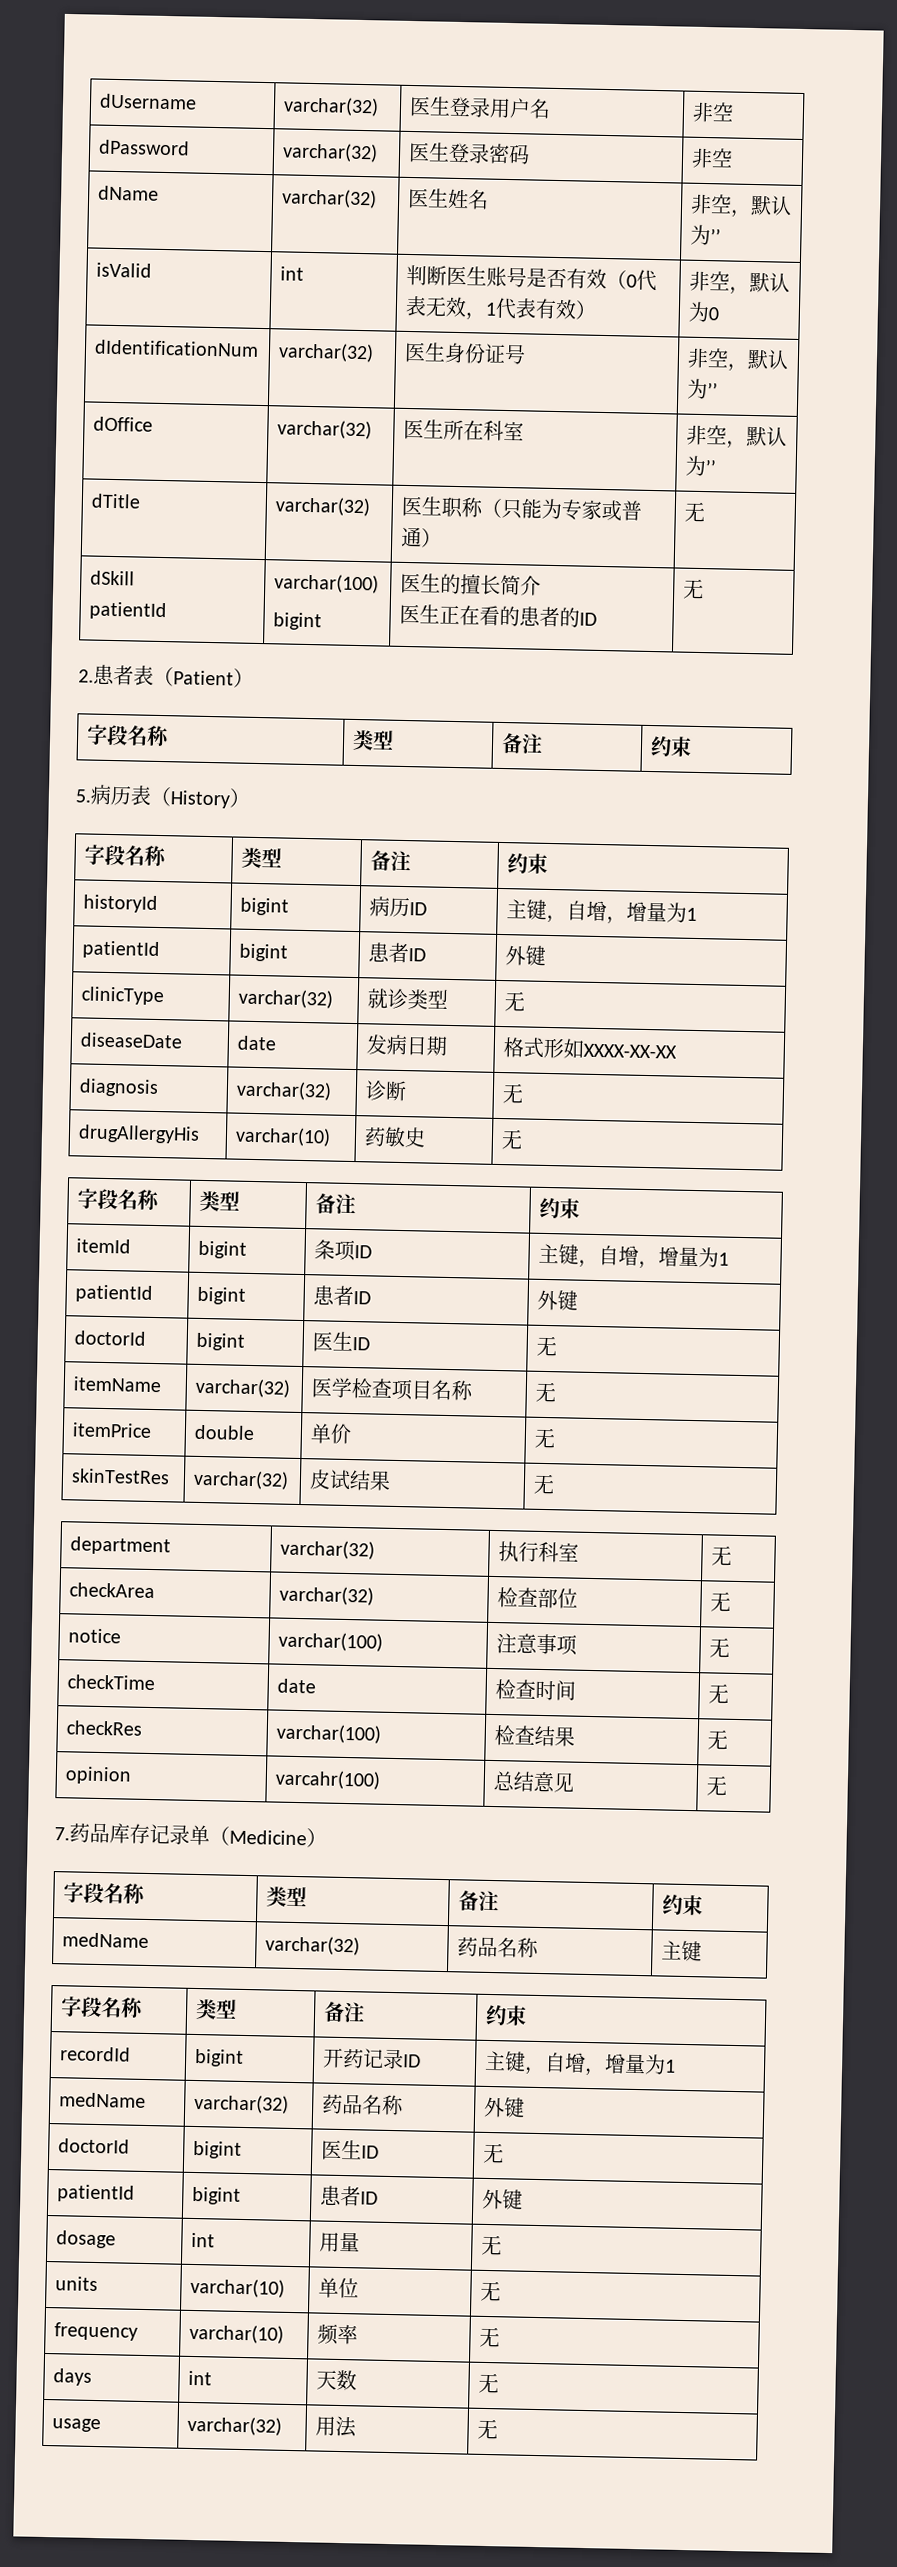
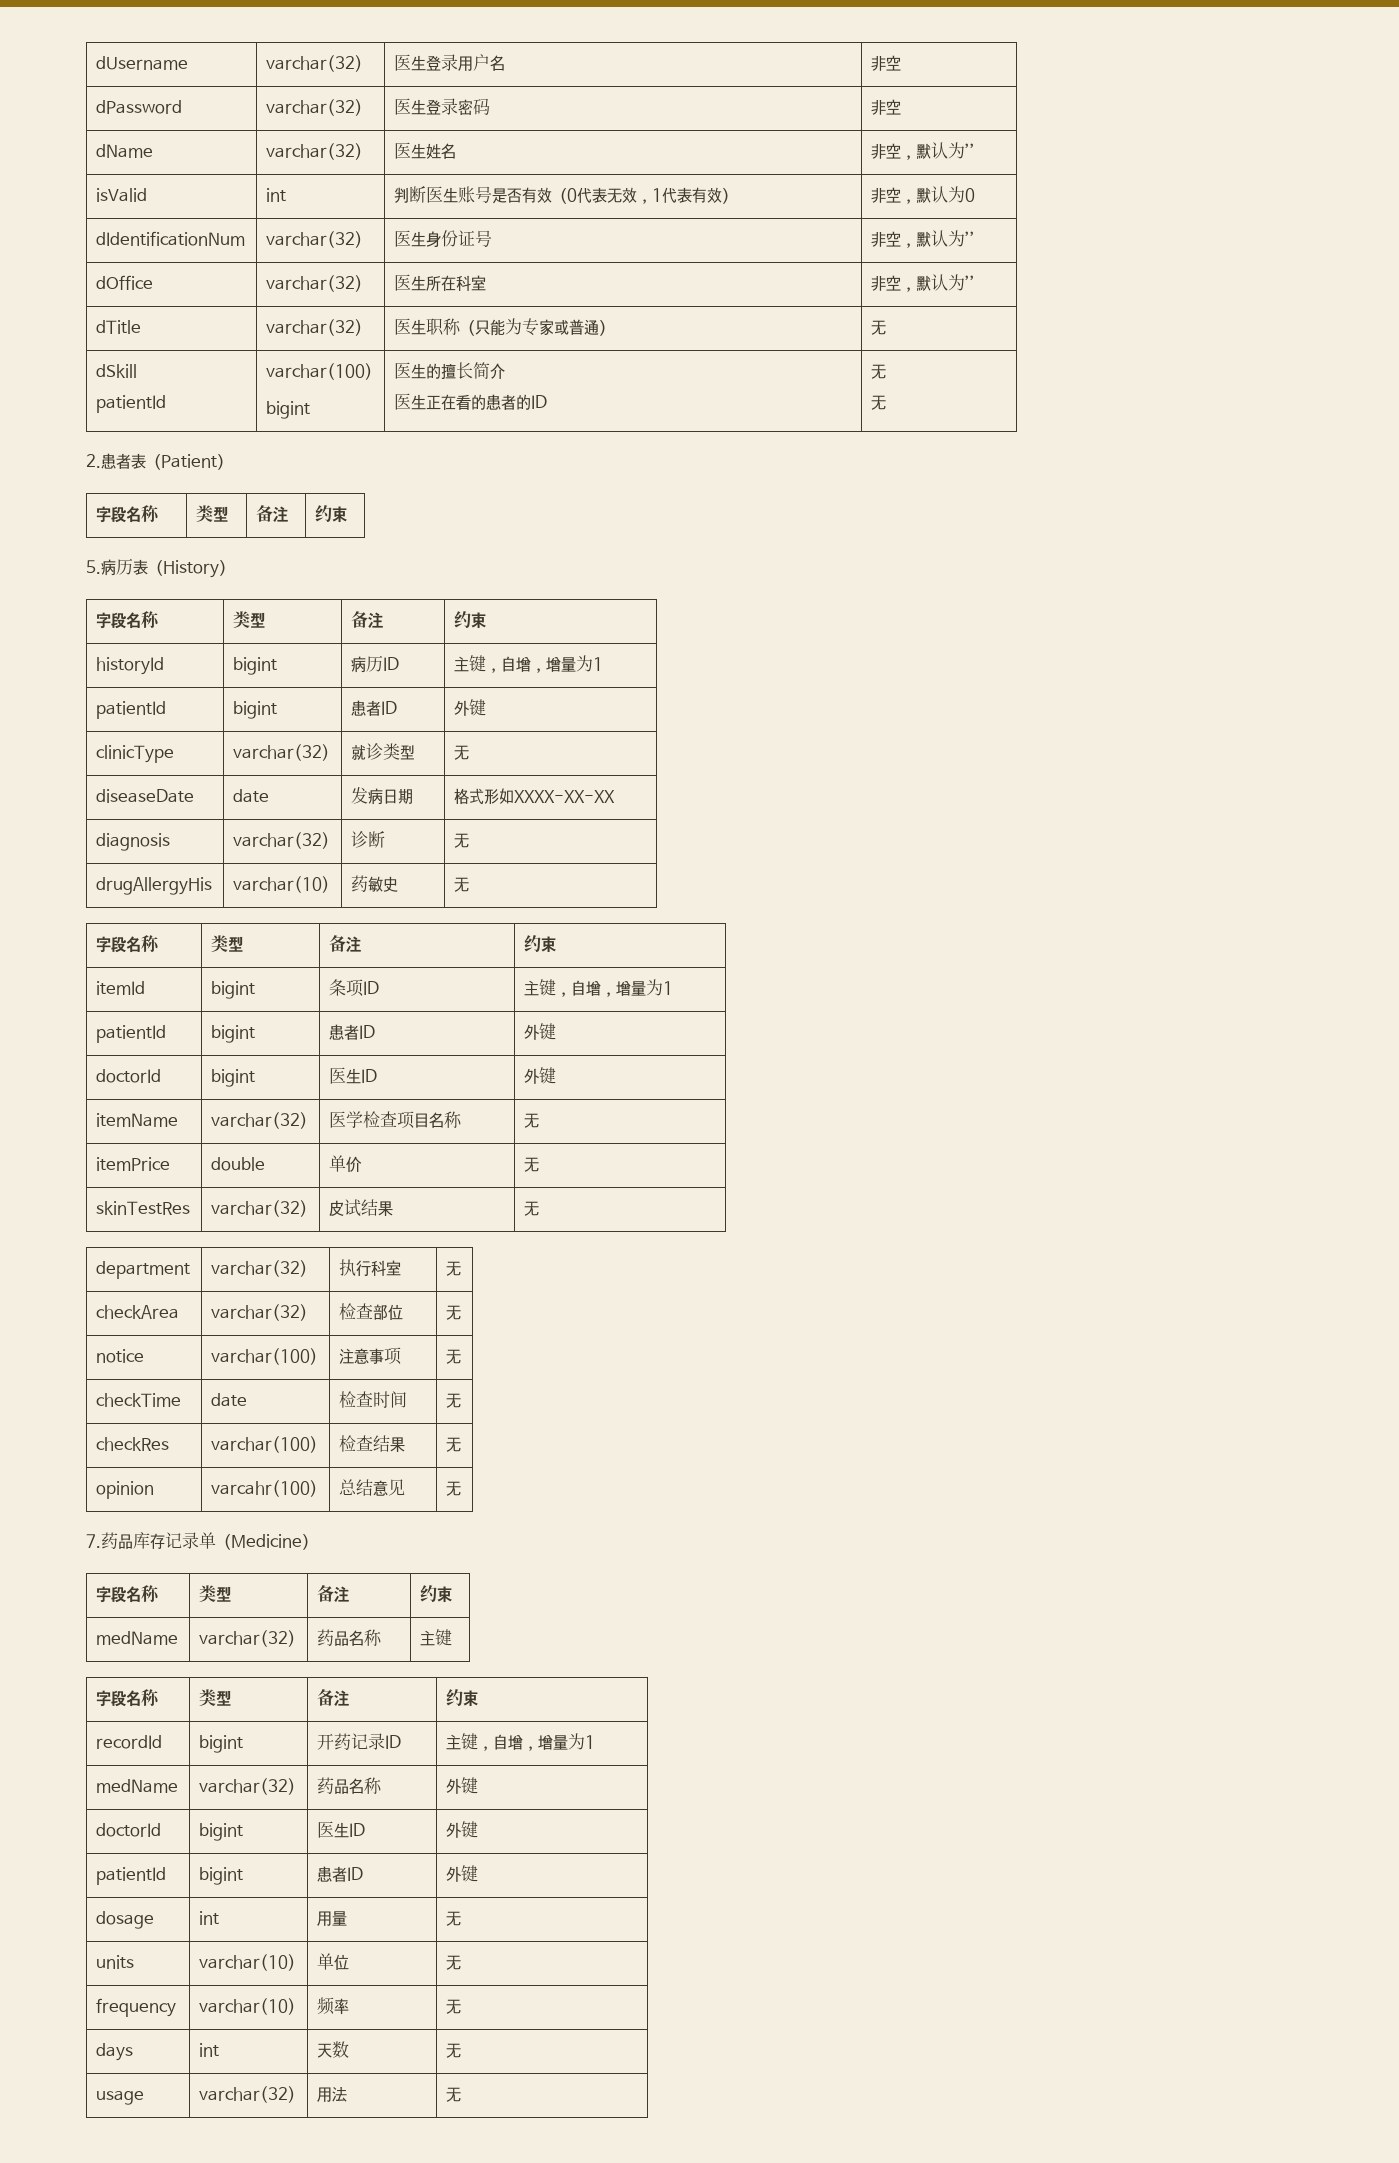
(705, 589) none -> [871,395,887,410] // 无
[536,1335,558,1357] 无 -> [524,1067,557,1084] 外键
[483,2142,505,2164] 无 -> [446,1821,479,1838] 外键

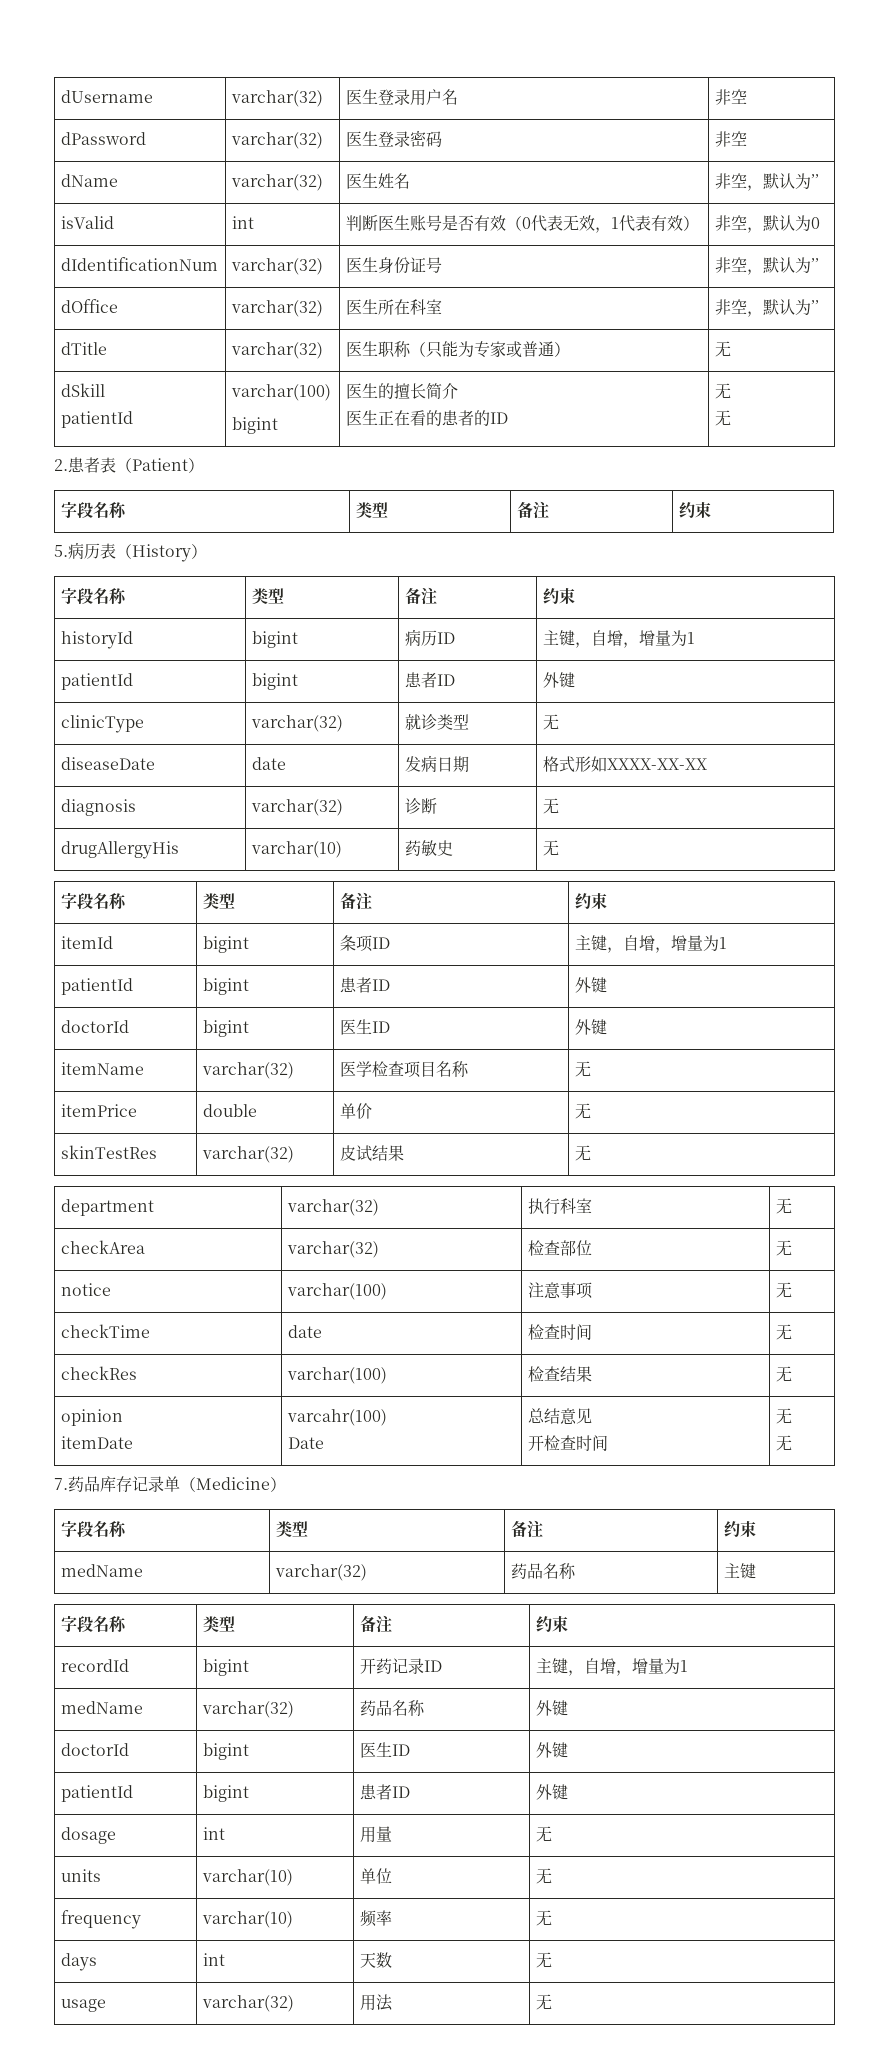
(155, 1490) none -> [60,1436,133,1449] // itemDate
(319, 1488) none -> [287,1437,324,1449] // Date
[446,1481,462,1496] | 无 -> [527,1435,608,1451] [775,1408,792,1424] [775,1435,792,1451] // 开检查时间 | 无 // 无

